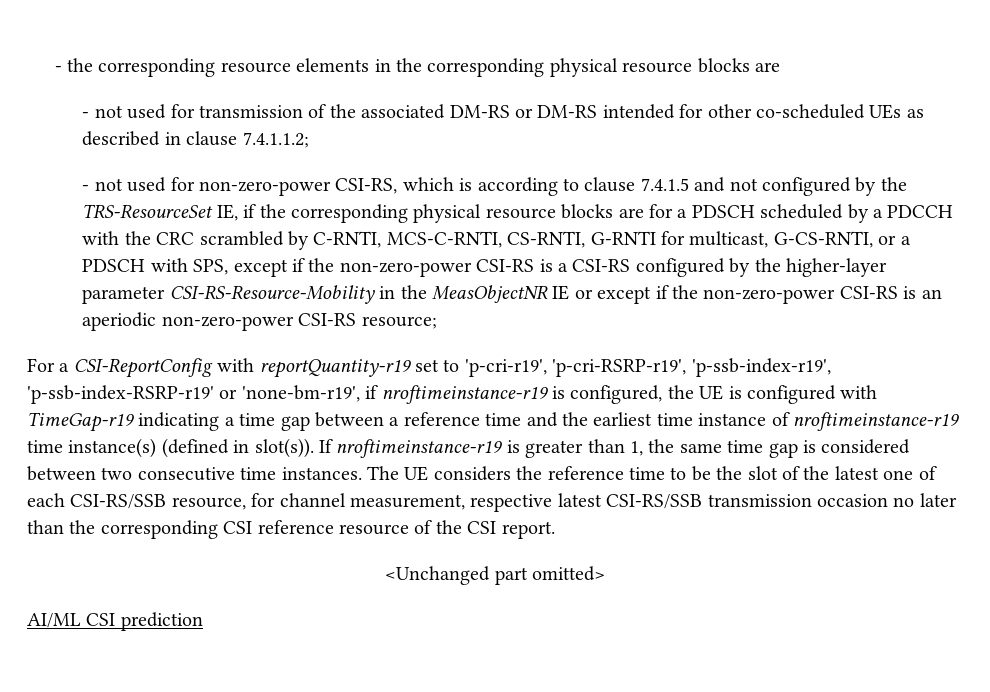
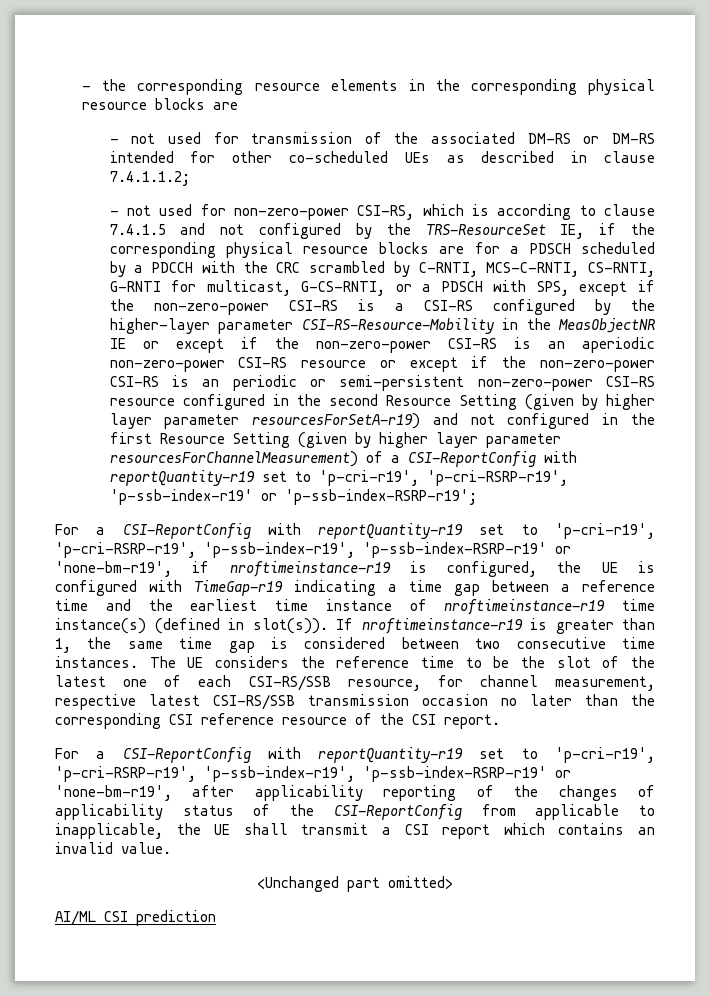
[361,316,437,329] resource; -> [301,356,655,372] [109,375,655,391] [109,394,655,410] [109,413,655,429] [109,432,561,448] [109,451,577,467] [109,470,568,486] [109,489,477,505] resource or except if the non-zero-power CSI-RS is an periodic or semi-persistent non-zero-power CSI-RS resource configured in the second Resource Setting (given by higher layer parameter resourcesForSetA-r19) and not configured in the first Resource Setting (given by higher layer parameter resourcesForChannelMeasurement) of a CSI-ReportConfig with reportQuantity-r19 set to 'p-cri-r19', 'p-cri-RSRP-r19', 'p-ssb-index-r19' or 'p-ssb-index-RSRP-r19';
(555, 530) none -> [55,747,655,763] [55,766,571,782] [55,785,656,801] [55,804,655,820] [55,823,656,839] [55,842,171,854] // For a CSI-ReportConfig with reportQuantity-r19 set to 'p-cri-r19', 'p-cri-RSRP-r19', 'p-ssb-index-r19', 'p-ssb-index-RSRP-r19' or 'none-bm-r19', after applicability reporting of the changes of applicability status of the CSI-ReportConfig from applicable to inapplicable, the UE shall transmit a CSI report which contains an invalid value.

